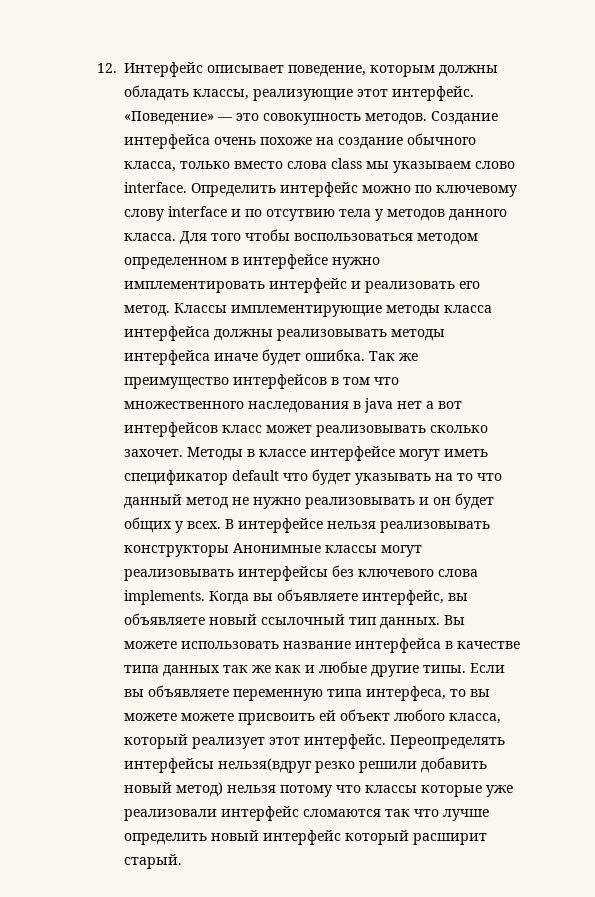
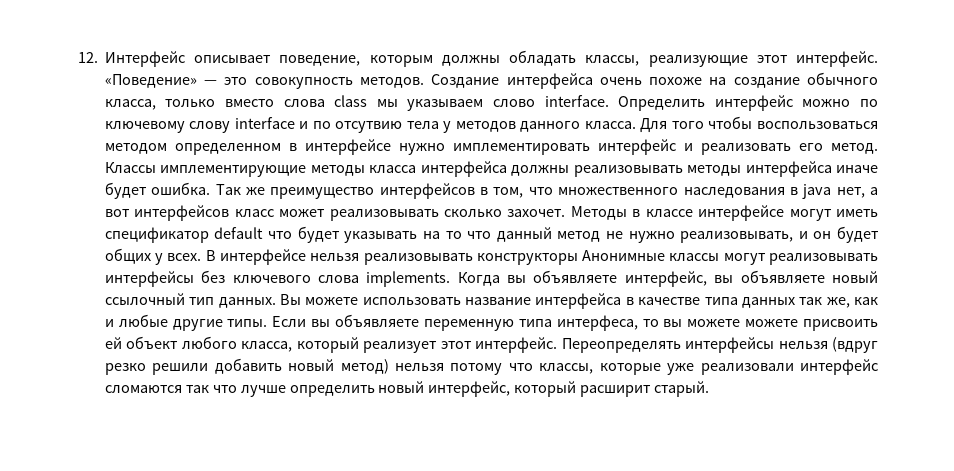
[342,377,370,385] том -> [493,187,524,198] том,
[396,401,422,409] нет -> [836,187,865,198] нет,
[304,497,415,509] реализовывать -> [680,231,794,243] реализовывать,
[251,665,271,673] же -> [826,297,850,308] же,
[217,758,312,773] нельзя(вдруг -> [778,337,878,353] нельзя (вдруг
[364,785,417,793] классы -> [539,363,594,374] классы,
[262,830,341,845] интерфейс -> [428,381,511,397] интерфейс,

